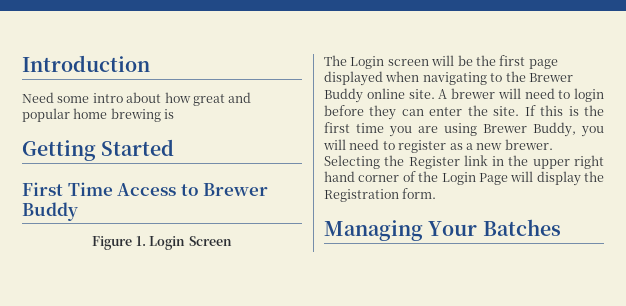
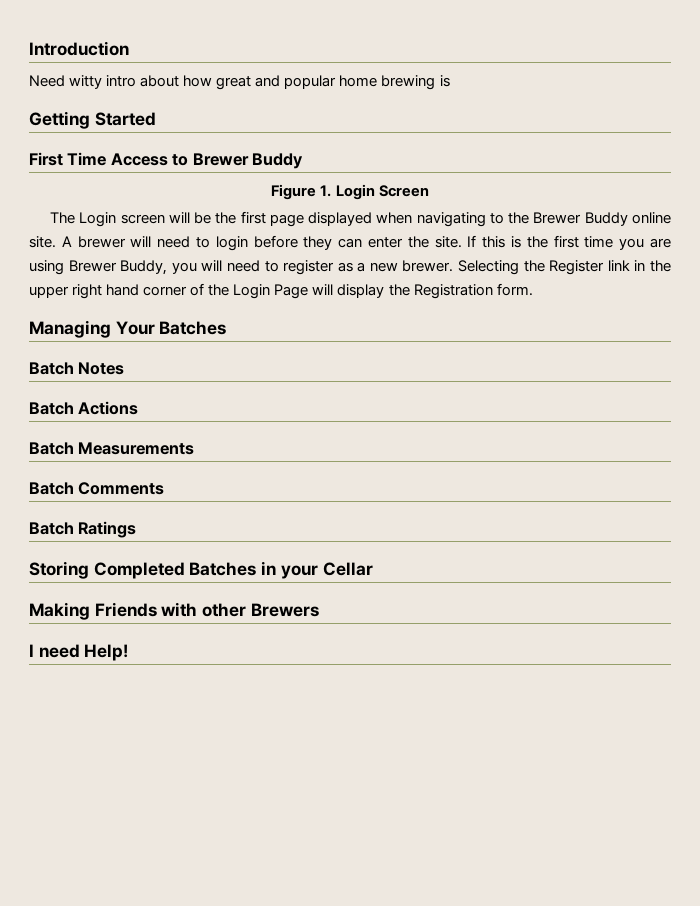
[57,96,90,103] some -> [69,75,103,89] witty
(561, 227) none -> [29,362,125,375] [29,401,139,415] [29,442,195,455] [29,482,165,495] [29,521,137,538] [29,561,373,579] [29,602,319,620] [29,644,129,661] // Batch Notes // Batch Actions // Batch Measurements // Batch Comments // Batch Ratings // Storing Completed Batches in your Cellar // Making Friends with other Brewers // I need Help!

